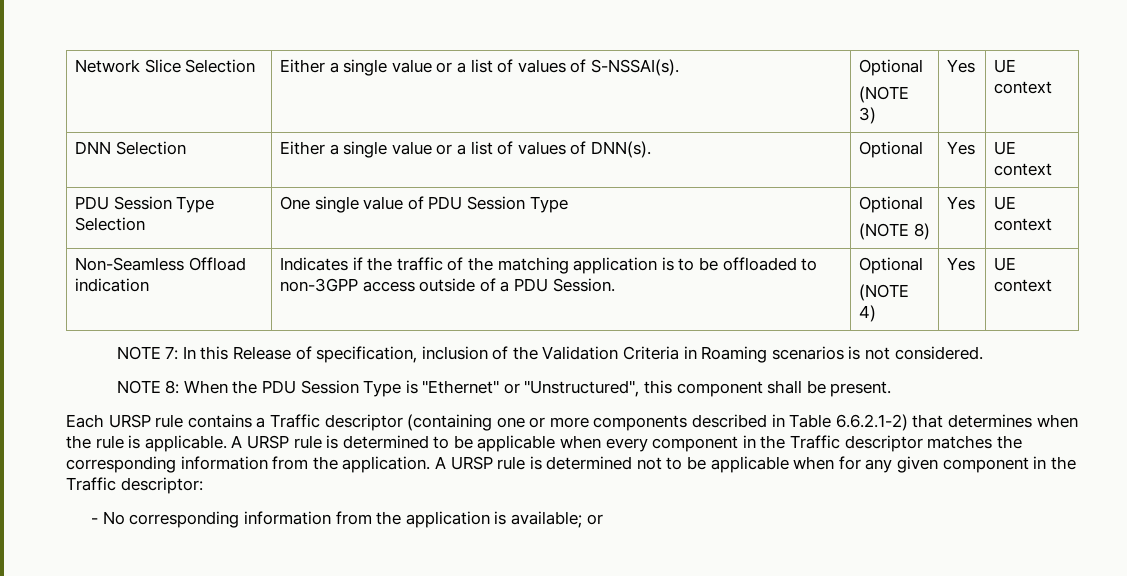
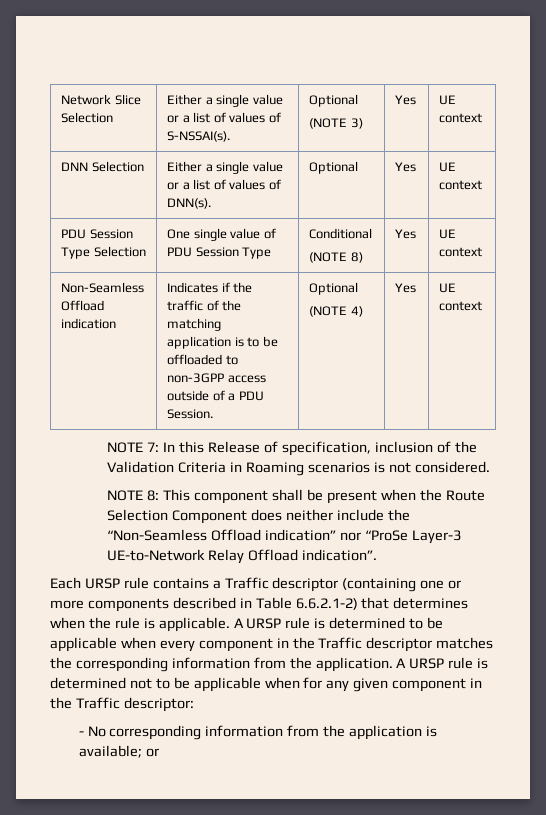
[859,196,924,213] Optional -> [309,228,373,239] Conditional
[183,380,892,397] When the PDU Session Type is "Ethernet" or "Unstructured", this component shall be present. -> [163,489,485,504] [107,509,410,524] [107,529,461,544] [107,549,378,564] This component shall be present when the Route Selection Component does neither include the “Non-Seamless Offload indication” nor “ProSe Layer-3 UE-to-Network Relay Offload indication”.

